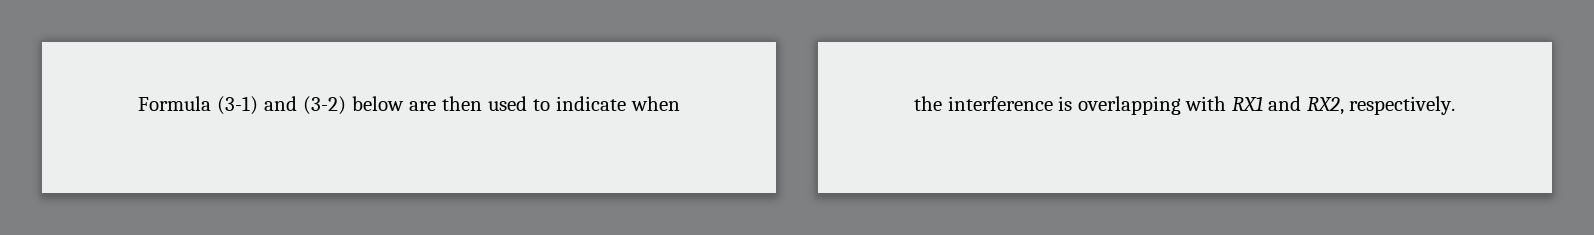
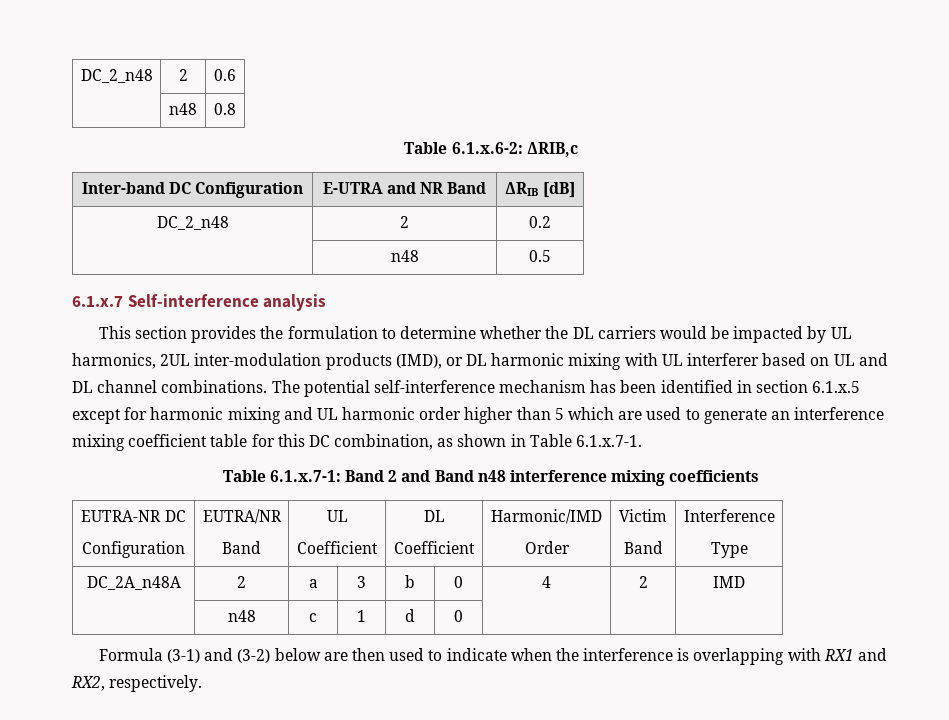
(138, 103) none -> [80,69,153,83] [178,69,188,81] [214,69,236,81] [169,103,197,115] [214,103,236,115] [404,142,578,157] [81,182,304,198] [322,182,487,194] [505,182,575,198] [156,216,229,230] [400,216,409,228] [529,216,551,228] [390,250,419,262] [529,250,551,262] [72,294,327,311] [98,326,852,343] [72,353,888,370] [72,380,861,397] [72,407,885,424] [72,434,643,451] [222,470,760,486] [81,510,186,522] [82,541,185,558] [202,509,282,524] [222,541,261,554] [326,510,348,522] [297,541,378,554] [423,510,445,522] [394,541,475,554] [491,509,602,524] [524,541,570,554] [619,509,667,522] [623,541,663,554] [683,509,775,522] [710,542,748,558] [86,576,181,590] [237,576,246,588] [308,579,318,588] [357,576,366,588] [405,575,415,588] [454,576,463,588] [542,576,551,588] [638,576,648,588] [713,576,745,588] [227,610,256,622] [309,613,317,622] [357,610,366,622] [405,609,415,622] [454,610,463,622] DC_2_n48 | 2 | 0.6 // | n48 | 0.8 // Table 6.1.x.6-2: ΔRIB,c // Inter-band DC Configuration | E-UTRA and NR Band | ΔRIB [dB] // DC_2_n48 | 2 | 0.2 // | n48 | 0.5 // 6.1.x.7 Self-interference analysis // This section provides the formulation to determine whether the DL carriers would be impacted by UL harmonics, 2UL inter-modulation products (IMD), or DL harmonic mixing with UL interferer based on UL and DL channel combinations. The potential self-interference mechanism has been identified in section 6.1.x.5 except for harmonic mixing and UL harmonic order higher than 5 which are used to generate an interference mixing coefficient table for this DC combination, as shown in Table 6.1.x.7-1. // Table 6.1.x.7-1: Band 2 and Band n48 interference mixing coefficients // EUTRA-NR DC // Configuration | EUTRA/NR // Band | UL // Coefficient | DL // Coefficient | Harmonic/IMD // Order | Victim // Band | Interference // Type // DC_2A_n48A | 2 | a | 3 | b | 0 | 4 | 2 | IMD // | n48 | c | 1 | d | 0 | | | //

